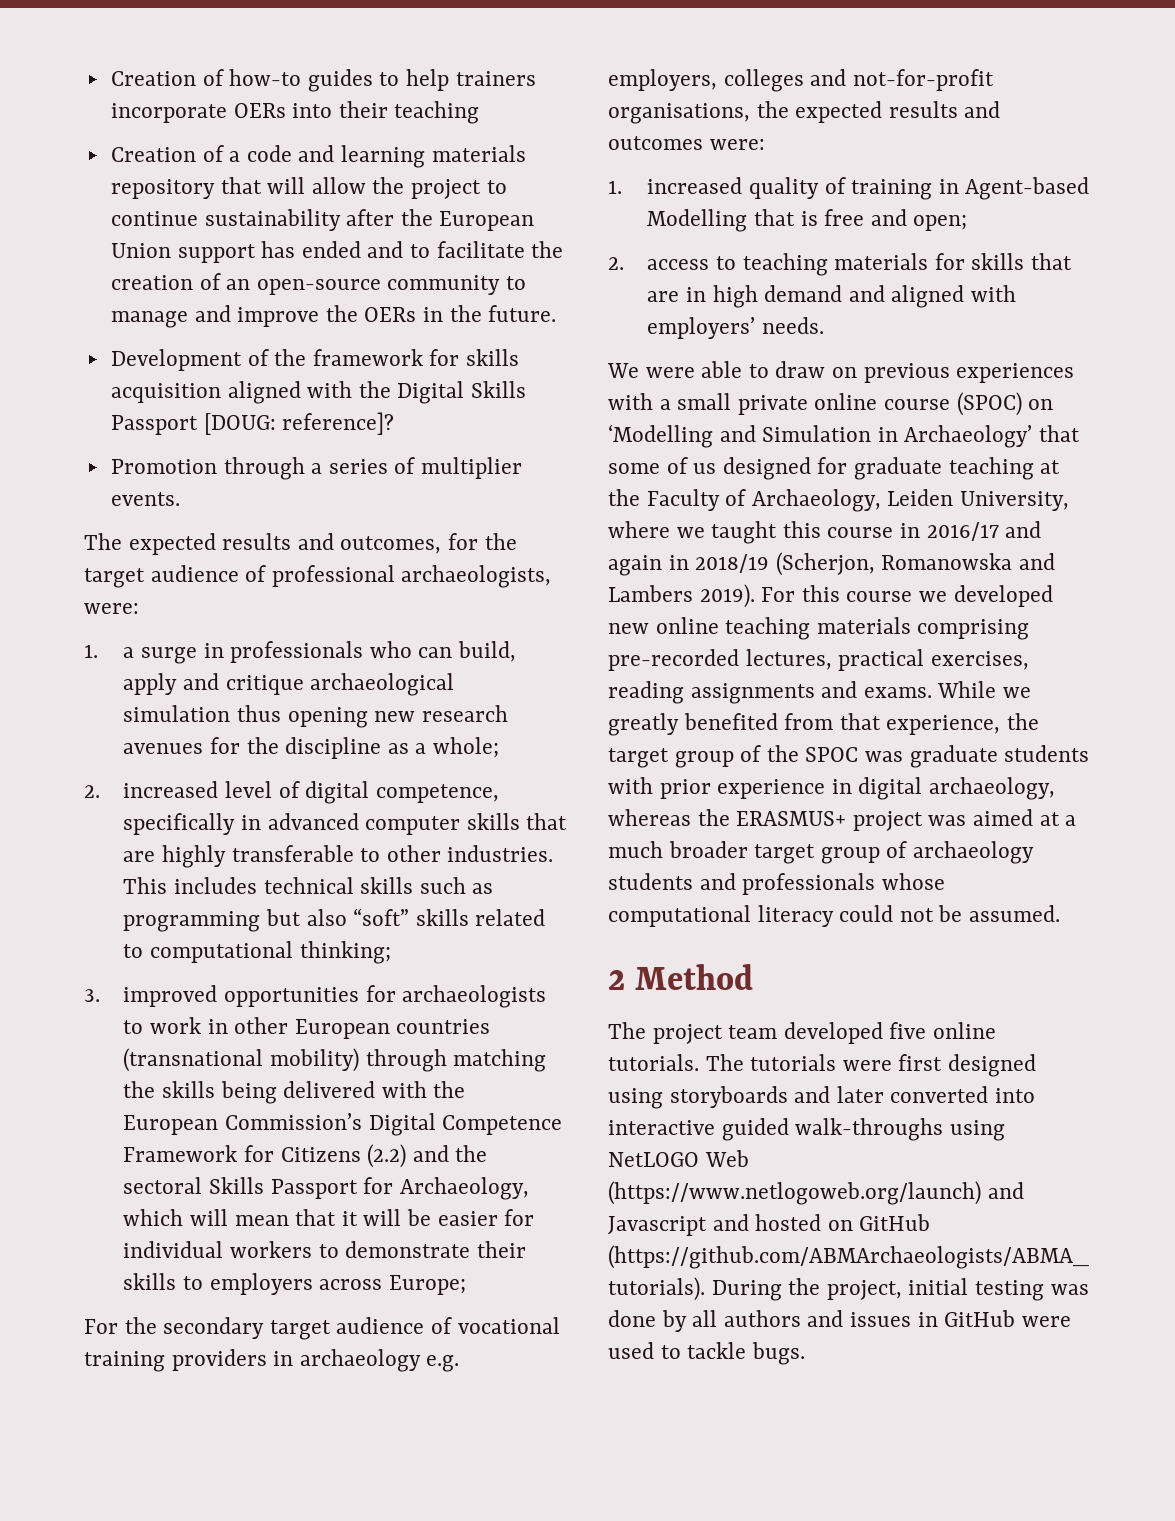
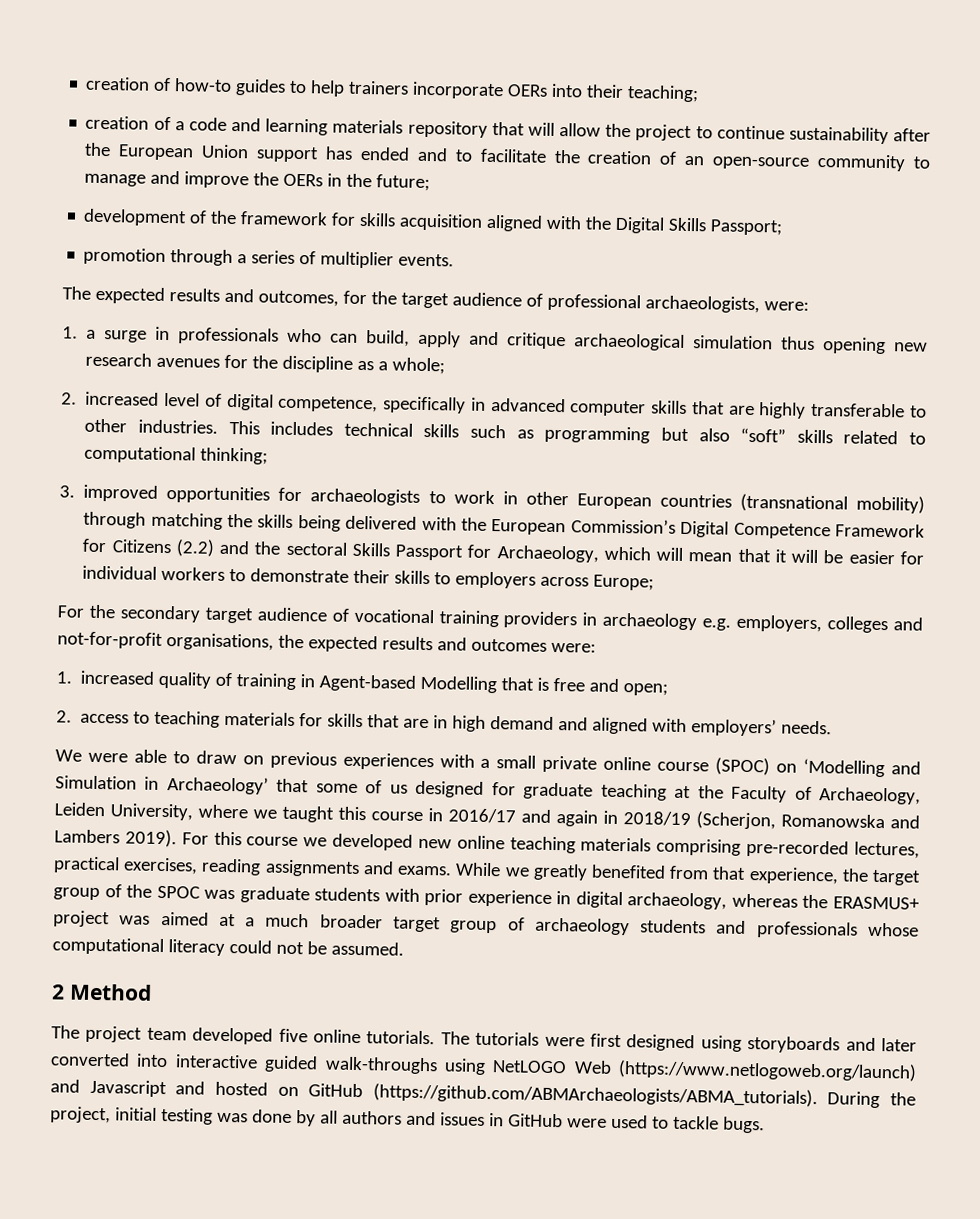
[110,71,196,86] Creation -> [85,76,151,91] creation
[394,101,480,124] [110,147,196,162] teaching // Creation -> [627,85,700,103] [85,115,150,130] teaching; // creation
[488,305,557,322] [110,349,242,371] future. // Development -> [376,174,431,192] [83,208,188,227] future; // development
[110,412,395,435] [110,459,217,474] Passport [DOUG: reference]? // Promotion -> [710,219,784,236] [83,247,167,265] Passport; // promotion

